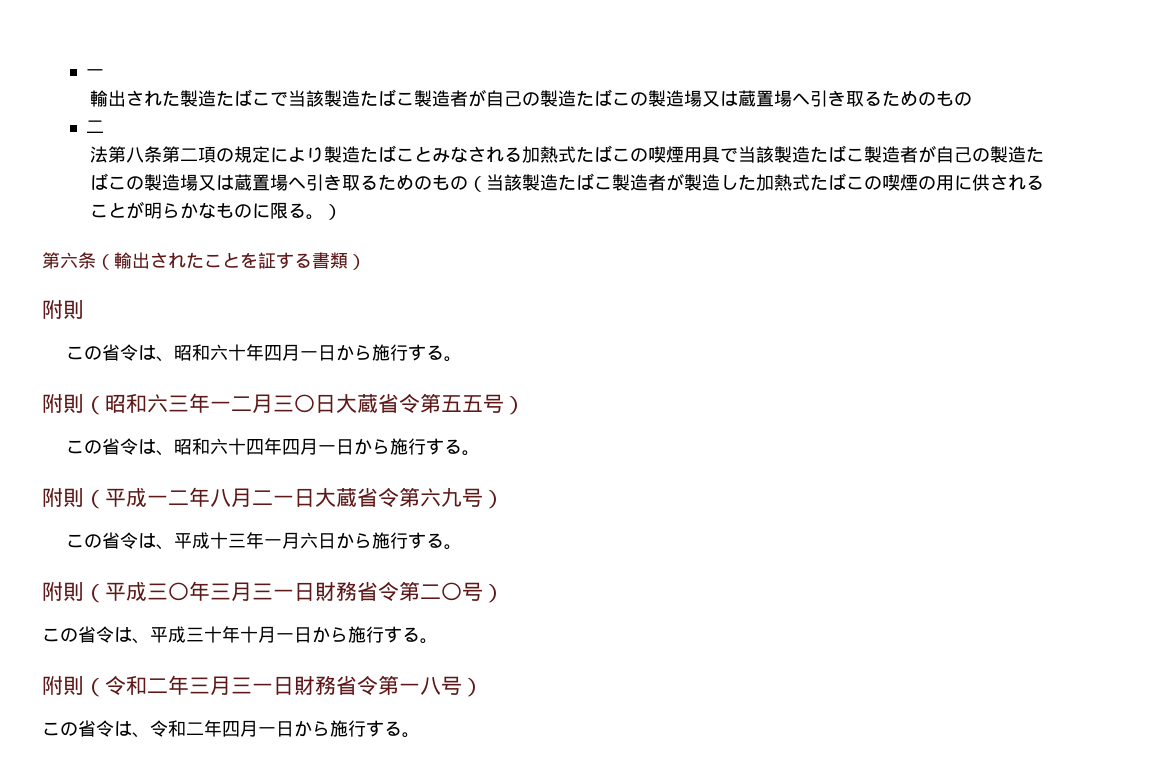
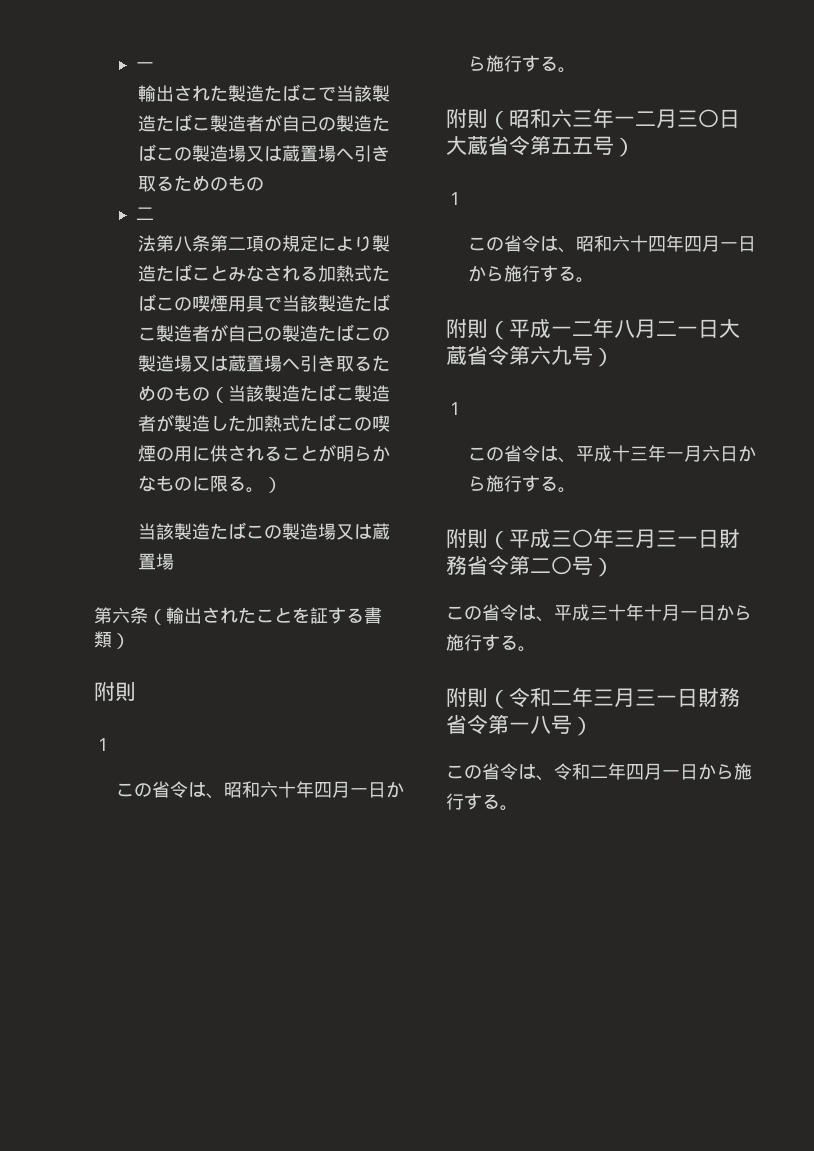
(342, 212) none -> [137,522,390,540] [137,553,174,570] // 当該製造たばこの製造場又は蔵置場
(84, 309) none -> [94,738,112,751] // １
(525, 405) none -> [446,192,464,205] // １
(504, 499) none -> [446,402,464,415] // １

